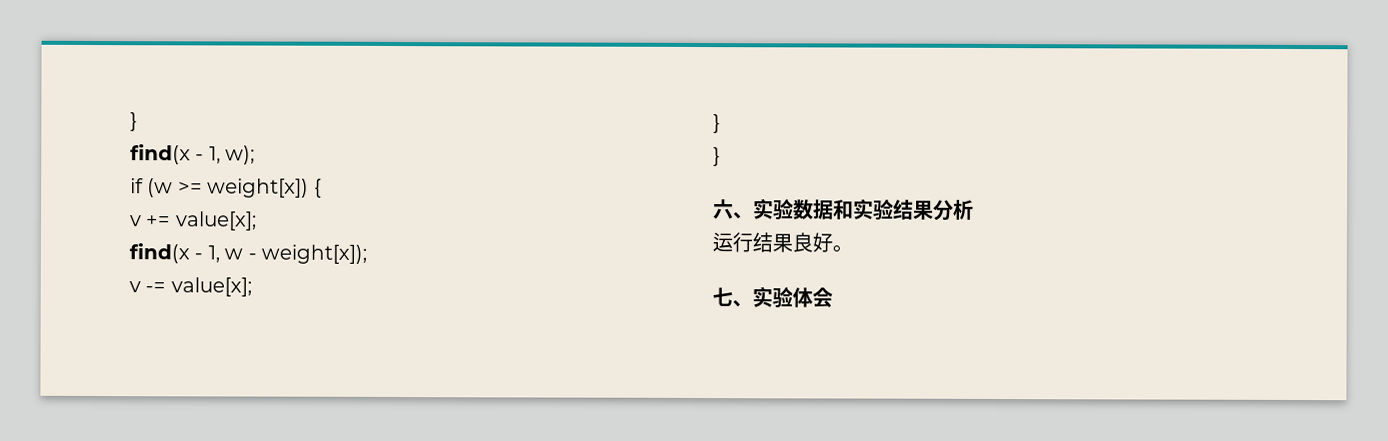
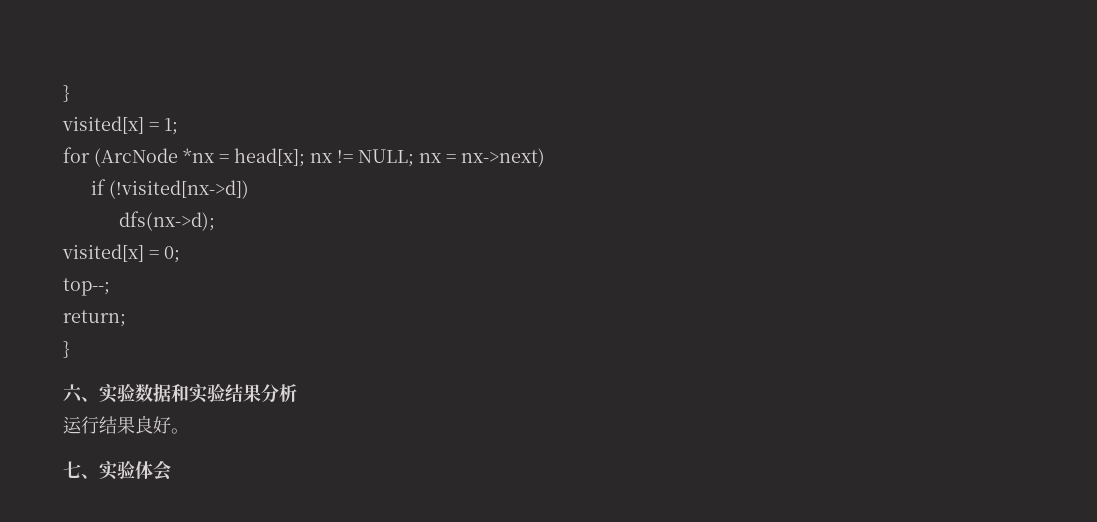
[130,112,138,132] [130,144,256,165] [130,178,322,198] [129,211,257,231] [129,243,367,264] [129,277,252,297] [713,114,721,134] } // find(x - 1, w); // if (w >= weight[x]) { // v += value[x]; // find(x - 1, w - weight[x]); // v -= value[x]; // } -> [63,85,70,102] [62,116,178,135] [63,147,545,167] [90,179,249,199] [118,211,215,231] [62,244,180,263] [63,278,110,296] [63,310,126,327] } // visited[x] = 1; // for (ArcNode *nx = head[x]; nx != NULL; nx = nx->next) // if (!visited[nx->d]) // dfs(nx->d); // visited[x] = 0; // top--; // return;

